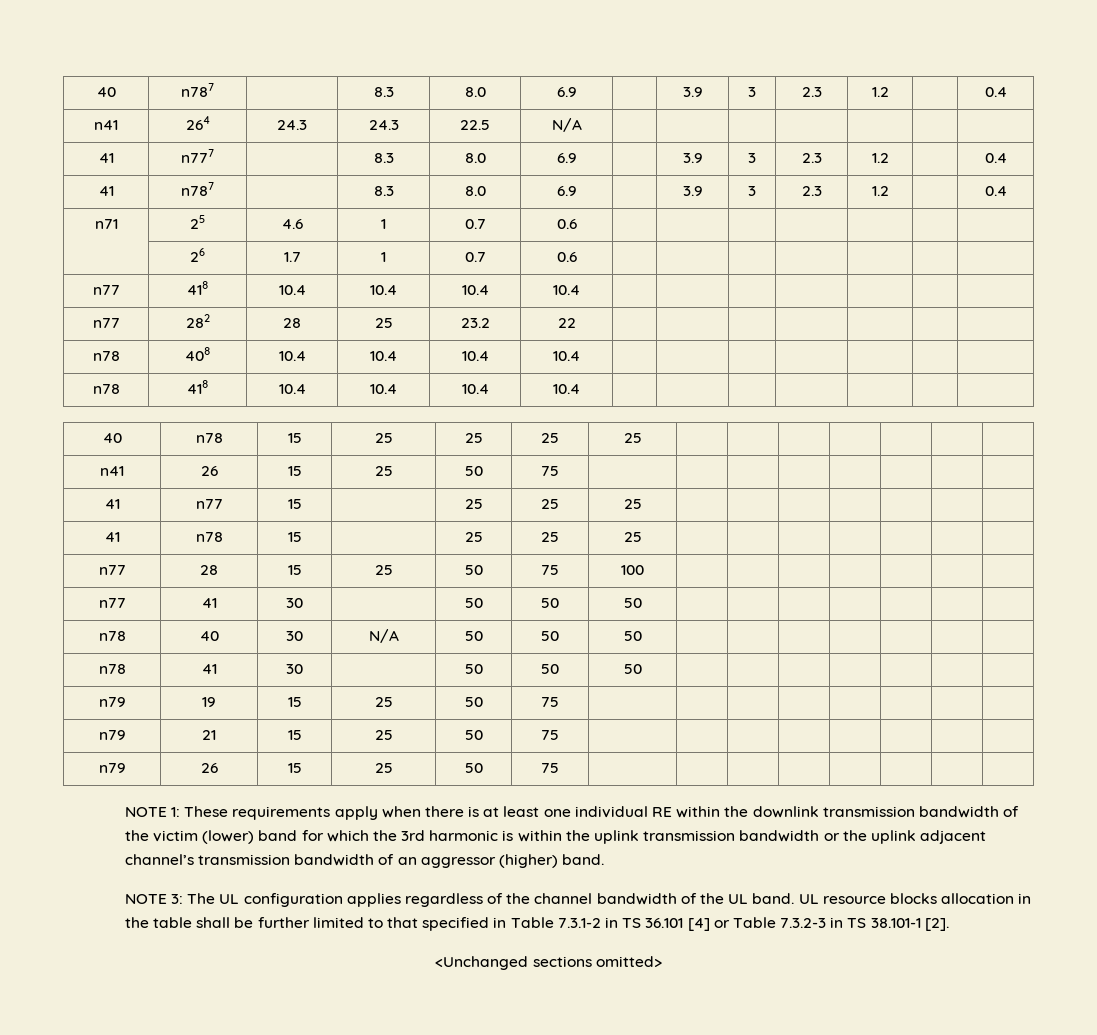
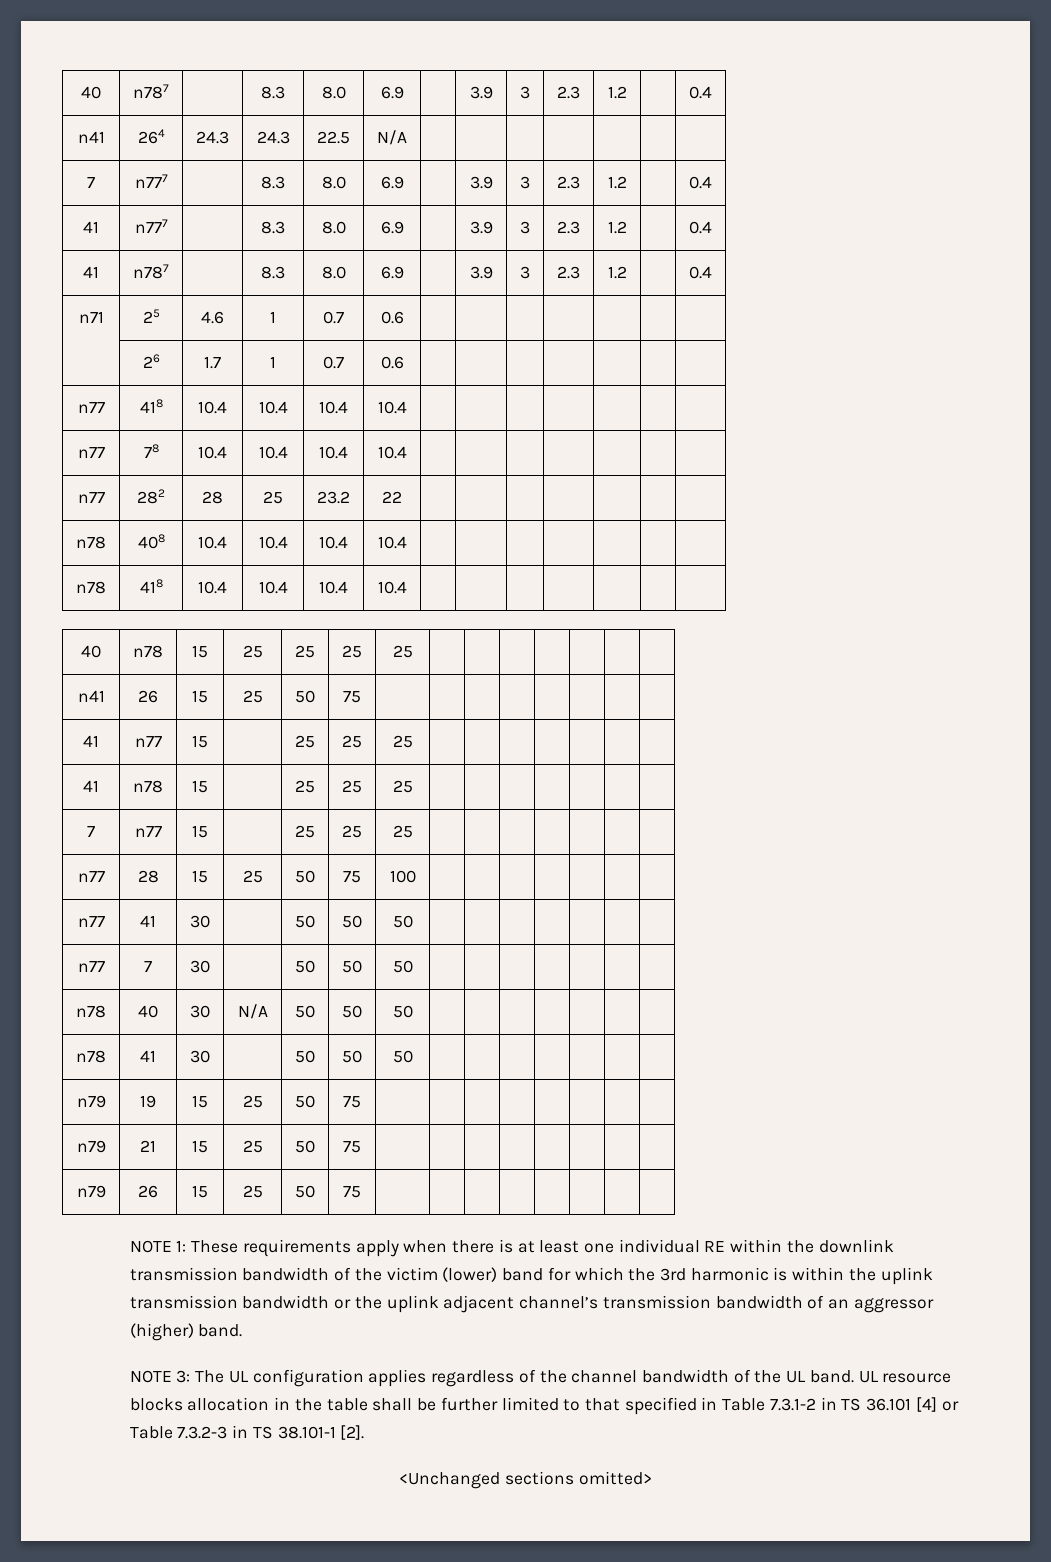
(582, 125) none -> [87,177,95,188] [134,174,168,188] [261,176,285,189] [321,176,346,189] [380,176,404,189] [469,176,493,189] [520,176,530,189] [557,176,580,189] [607,176,627,189] [689,176,712,189] // 7 | n777 | | 8.3 | 8.0 | 6.9 | | 3.9 | 3 | 2.3 | 1.2 | | 0.4
(580, 290) none -> [77,447,105,458] [143,444,159,458] [198,446,227,459] [258,446,288,459] [319,446,348,459] [377,446,407,459] // n77 | 78 | 10.4 | 10.4 | 10.4 | 10.4 | | | | | | |
(642, 537) none -> [87,826,95,837] [134,826,162,837] [192,825,208,838] [295,825,315,838] [342,825,362,838] [392,825,413,838] // 7 | n77 | 15 | | 25 | 25 | 25 | | | | | | |
(642, 603) none -> [77,961,105,972] [144,961,152,972] [190,960,210,973] [295,960,315,973] [342,960,362,973] [392,960,413,973] // n77 | 7 | 30 | | 50 | 50 | 50 | | | | | | |

